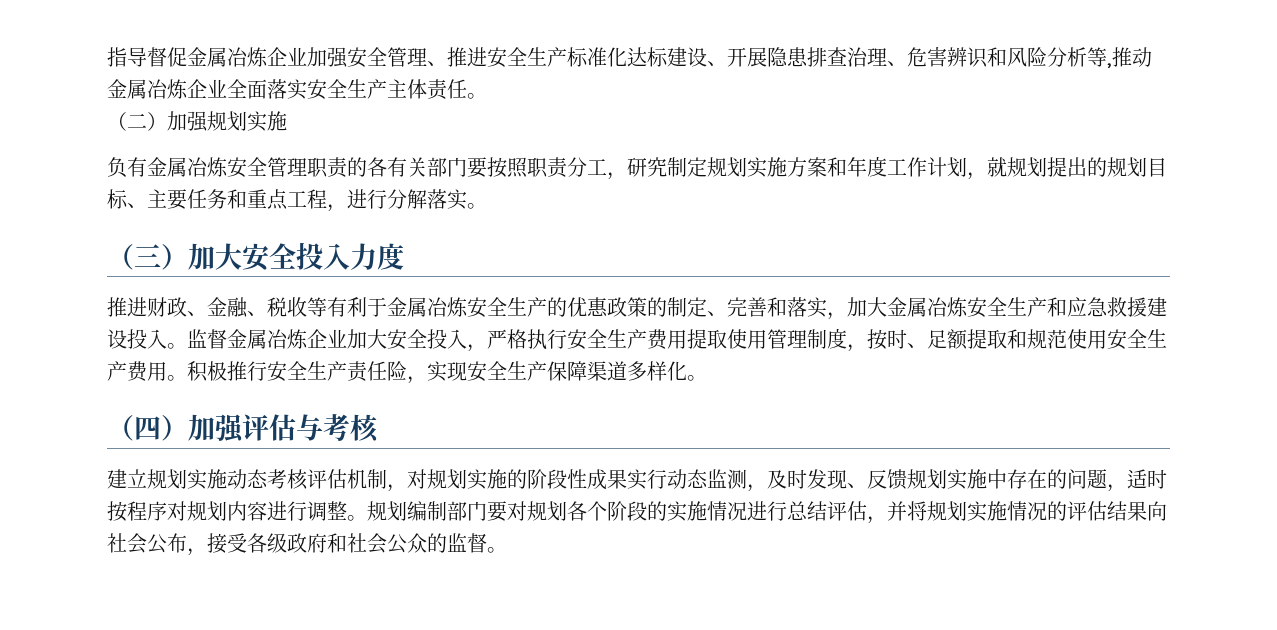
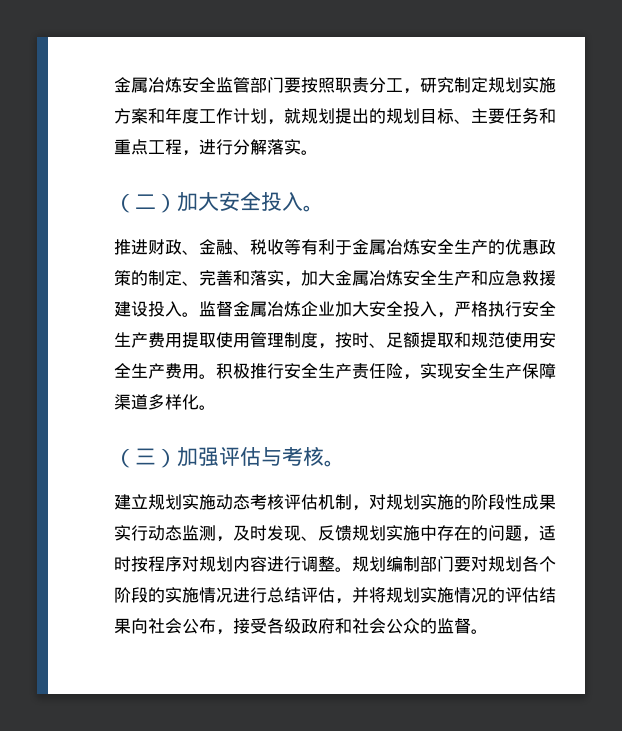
[107,47,1152,68] [107,79,487,100] [107,111,287,132] [107,157,427,178] 指导督促金属冶炼企业加强安全管理、推进安全生产标准化达标建设、开展隐患排查治理、危害辨识和风险分析等,推动金属冶炼企业全面落实安全生产主体责任。 // （二）加强规划实施 // 负有金属冶炼安全管理职责的各有关 -> [114,77,250,93] 金属冶炼安全监管
[134,244,161,267] 三 -> [135,194,156,209] 二
[350,243,404,270] 力度 -> [303,205,324,212] 。
[134,416,161,440] 四 -> [135,448,156,465] 三
(379, 428) none -> [324,460,345,467] 。

